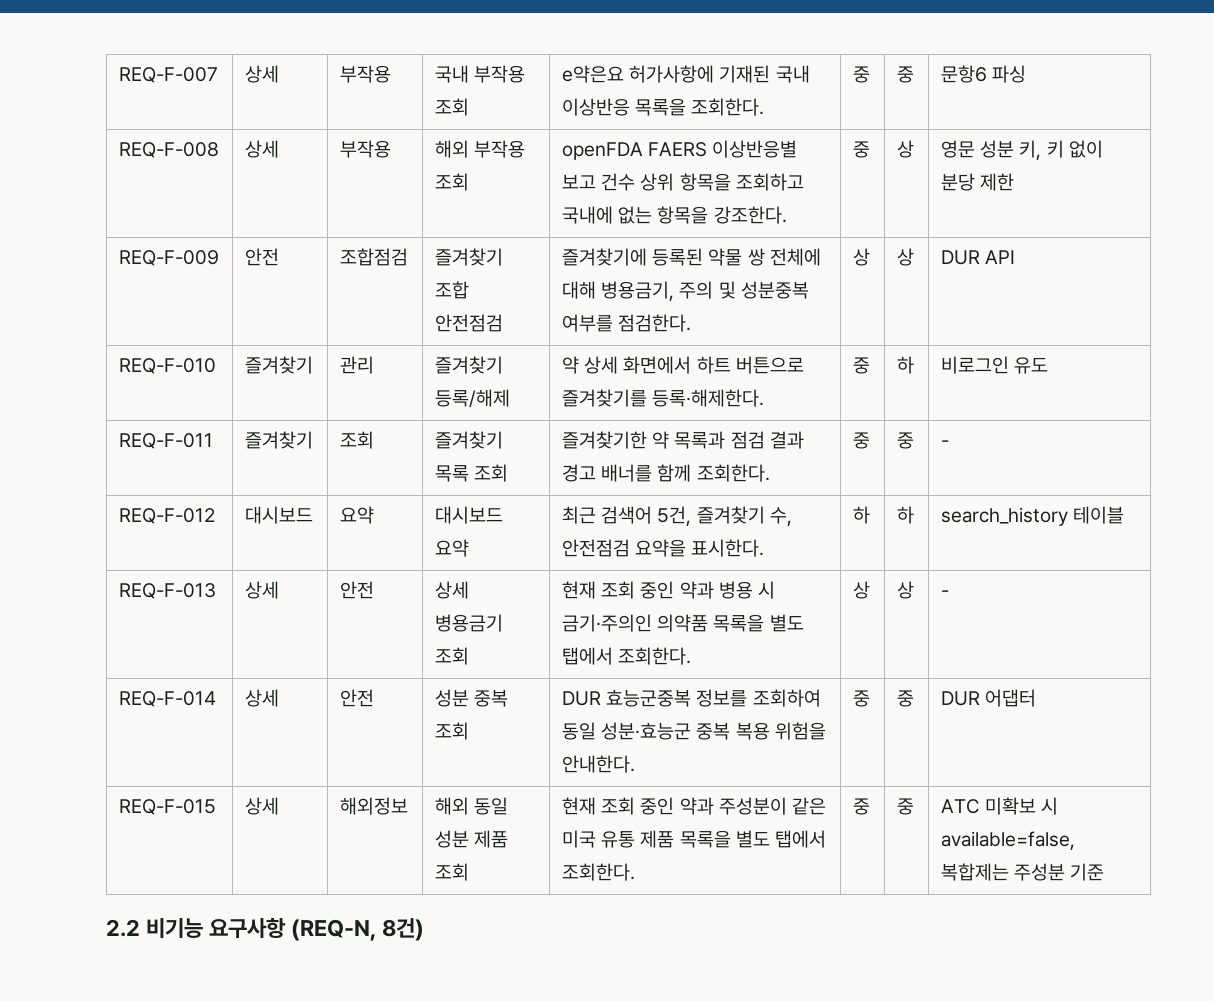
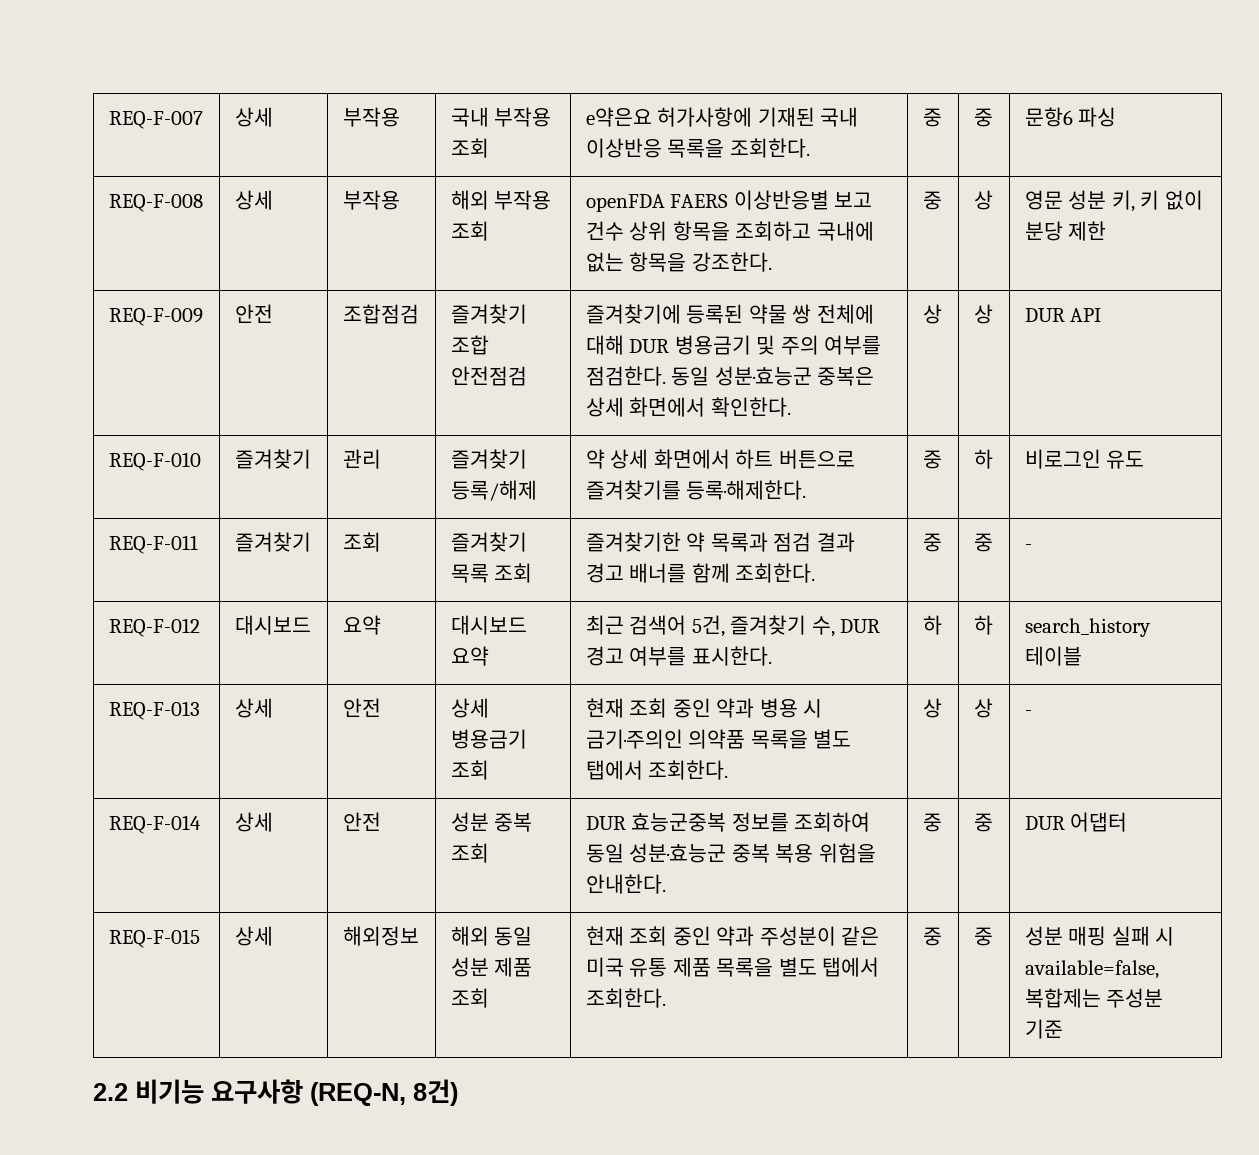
[601,281,809,301] [561,314,692,332] 병용금기, 주의 및 성분중복 여부를 점검한다. -> [629,335,882,355] [585,366,875,386] [585,397,791,417] DUR 병용금기 및 주의 여부를 점검한다. 동일 성분·효능군 중복은 상세 화면에서 확인한다.
[561,539,687,557] 안전점검 요약을 -> [840,619,881,633] [585,646,687,666] DUR 경고 여부를
[940,797,1037,815] ATC 미확보 -> [1024,926,1150,946] 성분 매핑 실패

